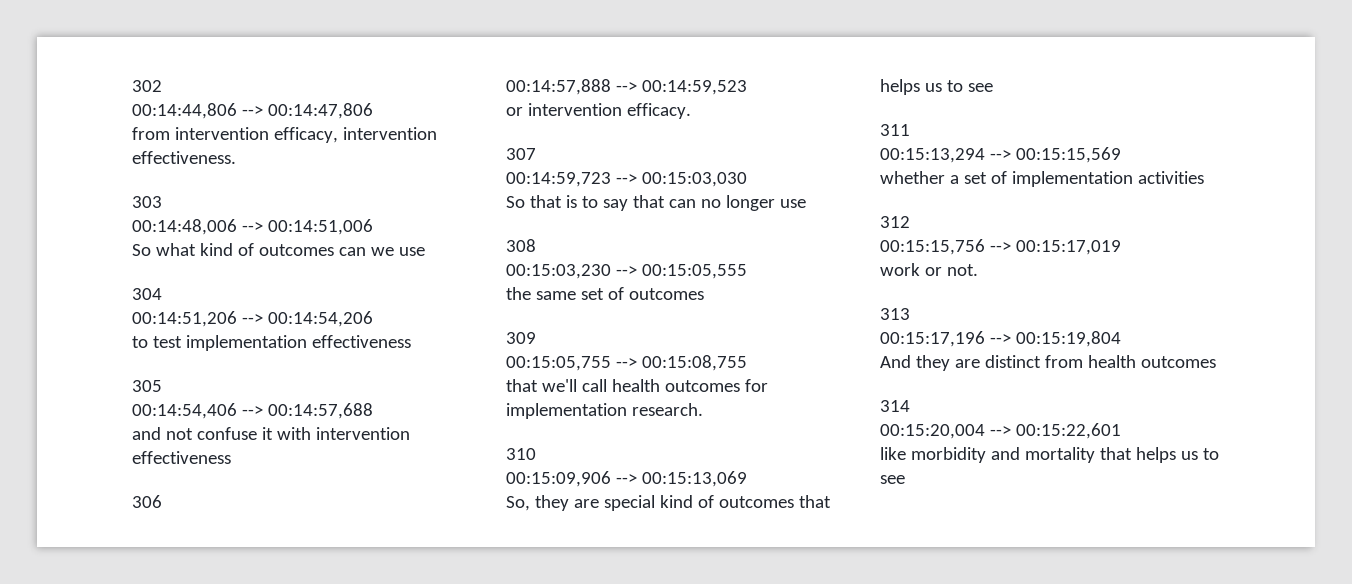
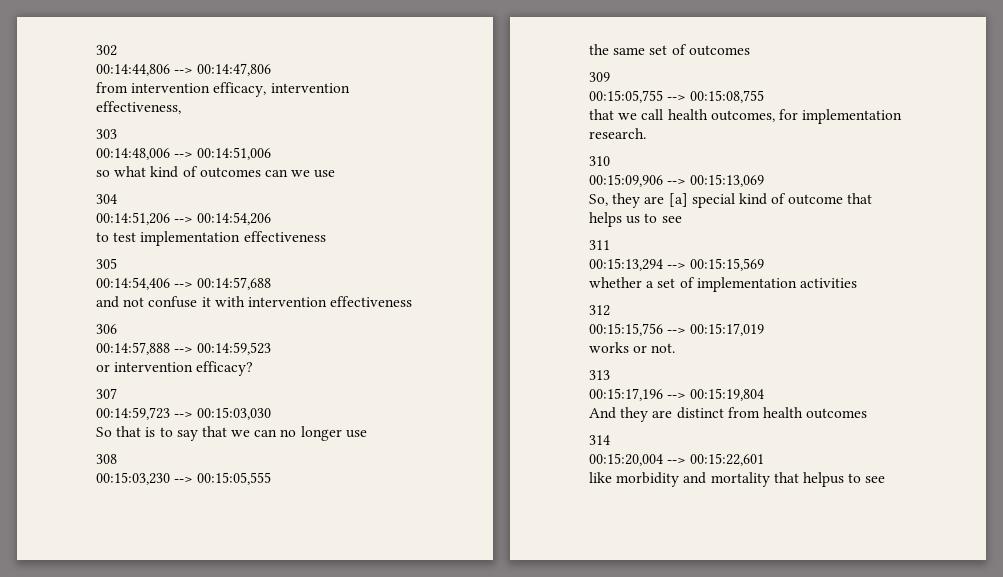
[132,151,236,164] effectiveness. -> [96,101,181,114] effectiveness,
[132,244,151,256] So -> [96,170,110,177] so
[626,103,691,119] efficacy. -> [196,361,254,376] efficacy?
(665, 201) none -> [231,430,251,437] we
[541,379,577,392] we'll -> [618,113,638,120] we
[664,380,740,392] outcomes -> [710,110,775,122] outcomes,
(599, 503) none -> [668,193,688,207] [a]
[718,496,794,508] outcomes -> [788,194,844,205] outcome
[880,263,920,276] work -> [589,342,629,353] works
[1135,447,1198,463] helps us -> [802,472,844,487] helpus

